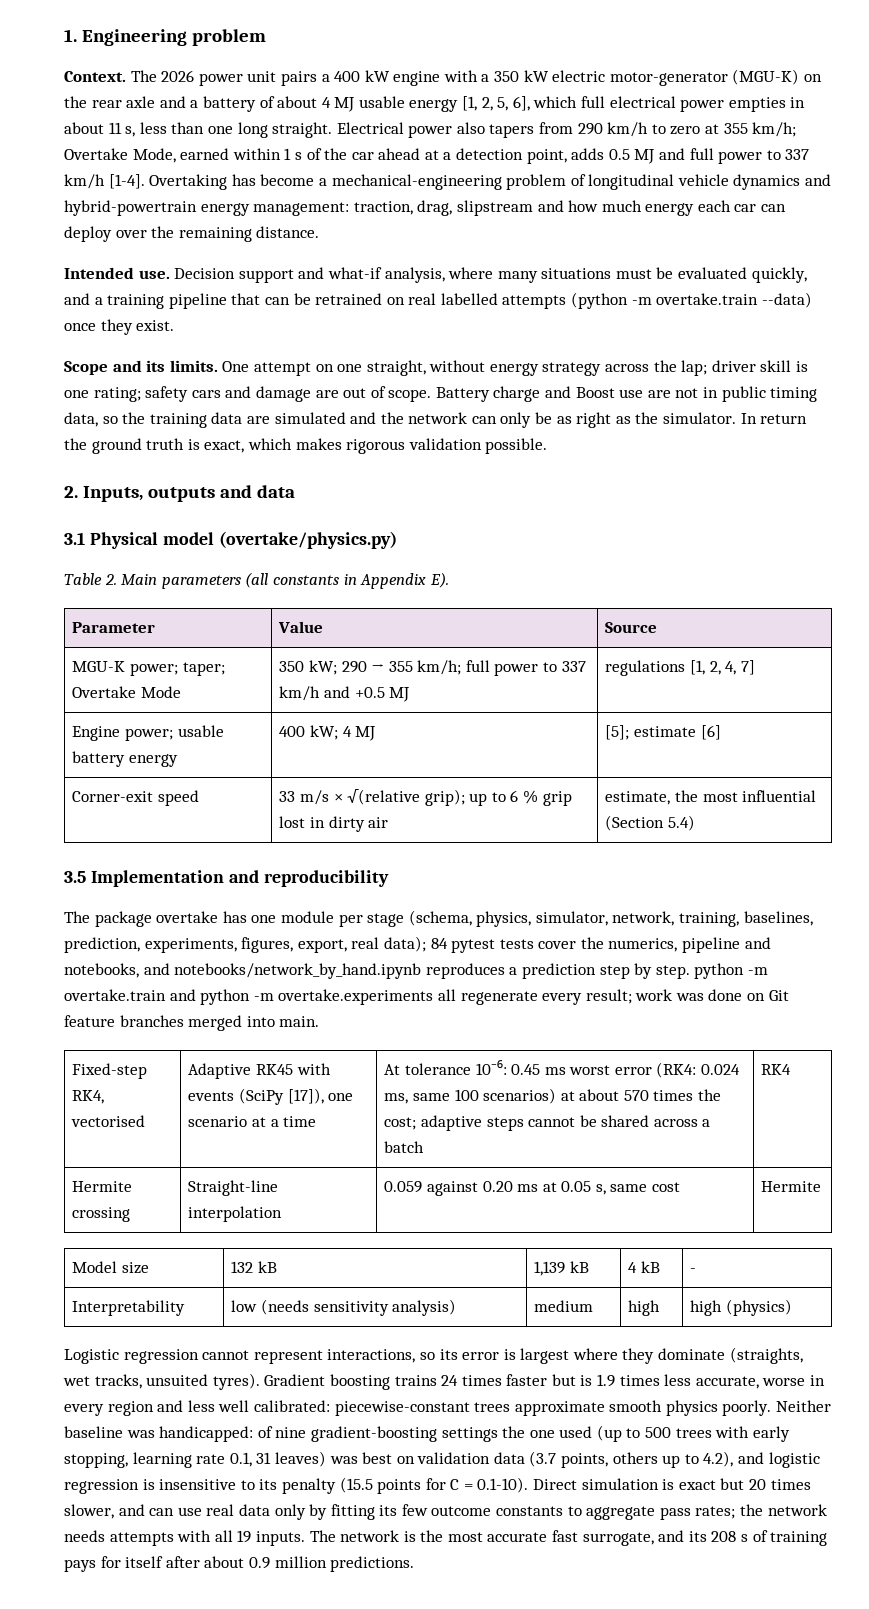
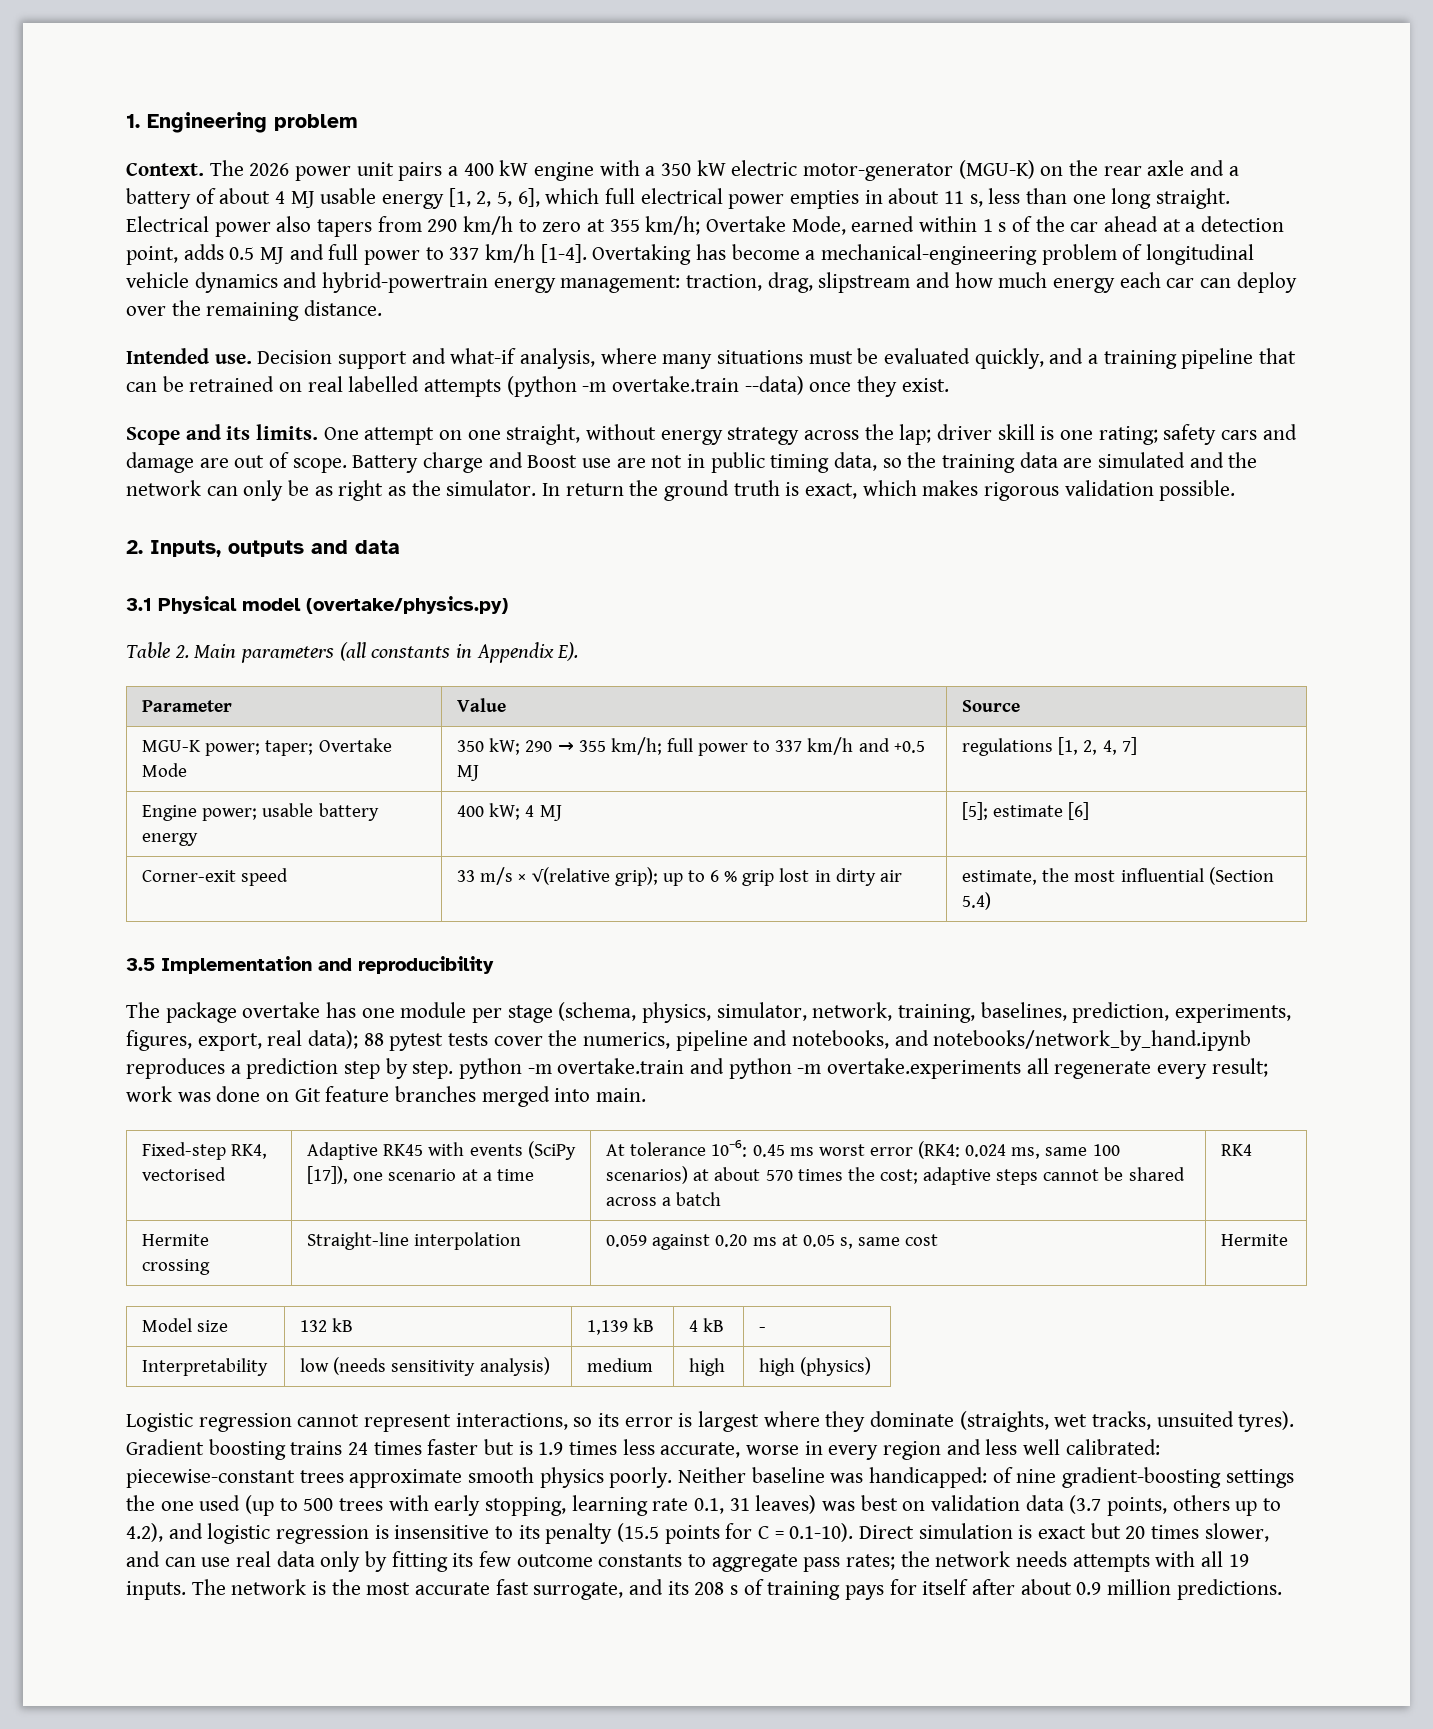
[430,938,448,949] 84 -> [363,1033,384,1046] 88

